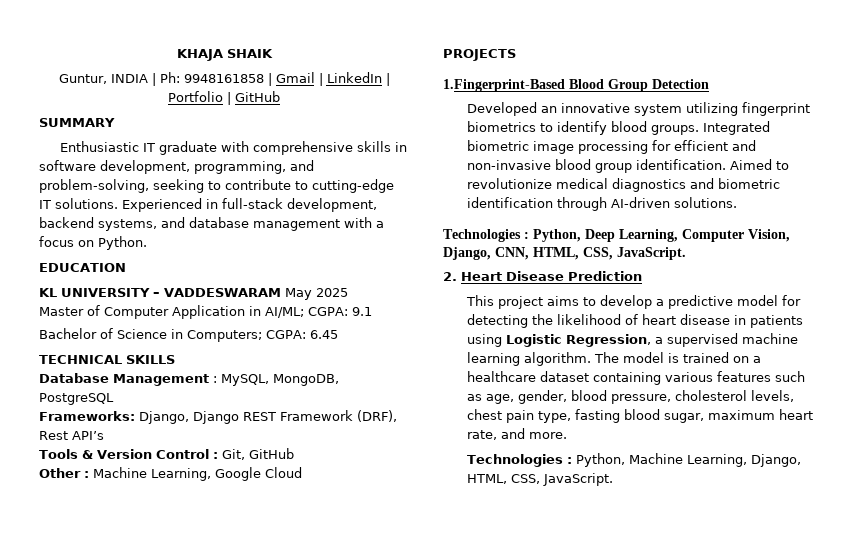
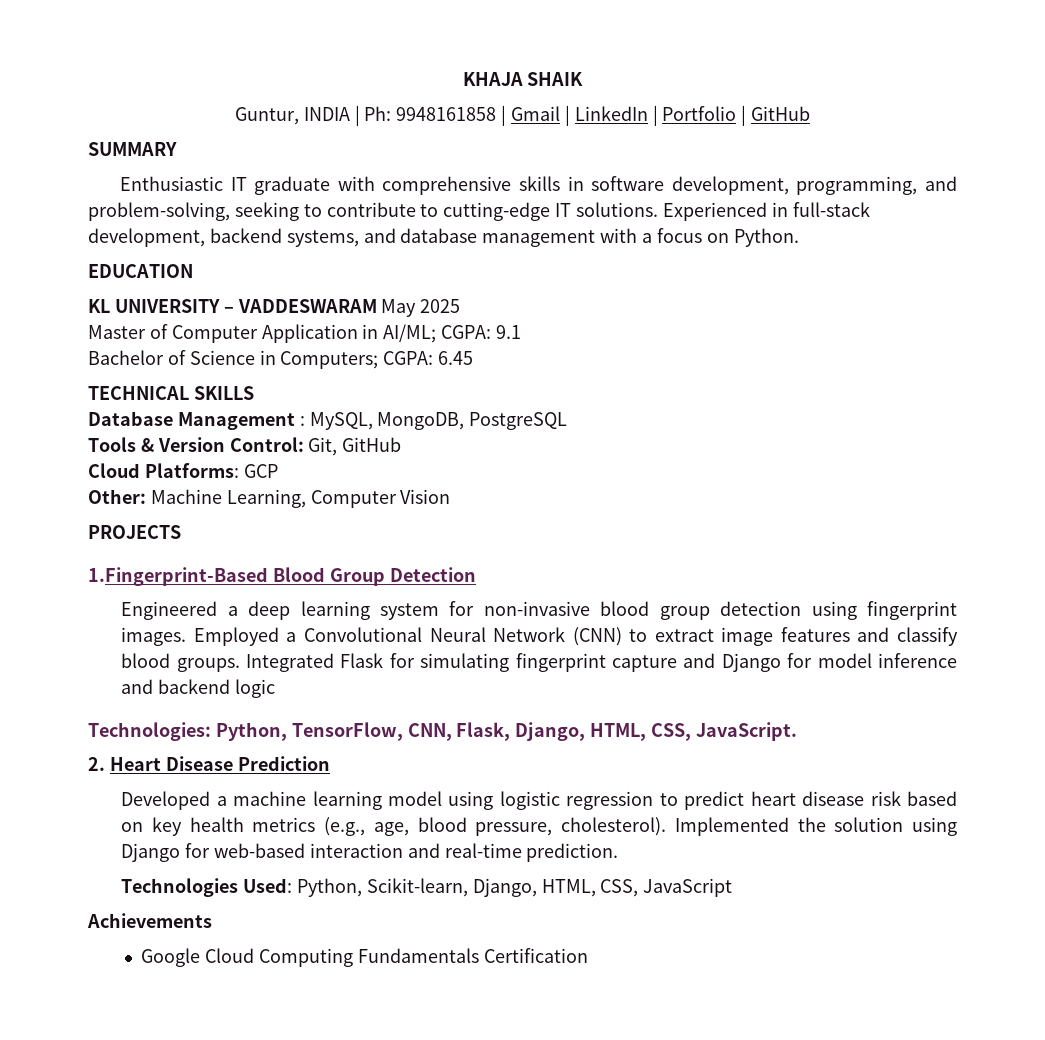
[39,410,397,424] [39,431,104,440] // Frameworks: Django, Django REST Framework (DRF), Rest API’s -> (568, 421) none
[155,449,218,459] Control : -> [229,437,304,452] Control:
[39,467,302,481] Other : Machine Learning, Google Cloud -> [88,463,278,478] [88,489,451,508] Cloud Platforms: GCP // Other: Machine Learning, Computer Vision
[466,102,810,116] [466,121,770,135] [466,140,756,154] [466,159,789,173] [466,178,780,192] [466,197,737,211] [443,229,790,242] [443,247,529,260] Developed an innovative system utilizing fingerprint biometrics to identify blood groups. Integrated biometric image processing for efficient and non-invasive blood group identification. Aimed to revolutionize medical diagnostics and biometric identification through AI-driven solutions. // Technologies : Python, Deep Learning, Computer Vision, Django, CNN, -> [121,601,958,620] [121,627,958,646] [121,653,958,672] [121,679,275,698] [88,722,586,741] Engineered a deep learning system for non-invasive blood group detection using fingerprint images. Employed a Convolutional Neural Network (CNN) to extract image features and classify blood groups. Integrated Flask for simulating fingerprint capture and Django for model inference and backend logic // Technologies: Python, TensorFlow, CNN, Flask, Django,
[465,295,801,309] [466,314,803,328] [466,333,798,347] [466,352,761,366] [466,371,805,385] [466,390,794,404] [466,409,813,423] [466,428,567,440] [466,453,801,467] [466,473,613,486] This project aims to develop a predictive model for detecting the likelihood of heart disease in patients using Logistic Regression, a supervised machine learning algorithm. The model is trained on a healthcare dataset containing various features such as age, gender, blood pressure, cholesterol levels, chest pain type, fasting blood sugar, maximum heart rate, and more. // Technologies : Python, Machine Learning, Django, HTML, CSS, JavaScript. -> [121,791,958,810] [121,817,958,836] [121,843,619,862] [121,878,733,897] [87,913,212,928] [141,948,588,967] Developed a machine learning model using logistic regression to predict heart disease risk based on key health metrics (e.g., age, blood pressure, cholesterol). Implemented the solution using Django for web-based interaction and real-time prediction. // Technologies Used: Python, Scikit-learn, Django, HTML, CSS, JavaScript // Achievements // Google Cloud Computing Fundamentals Certification

